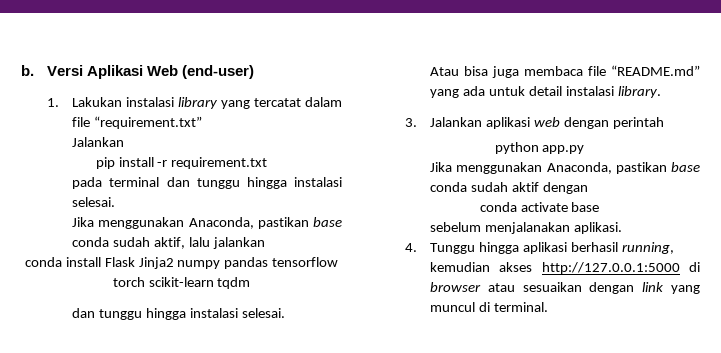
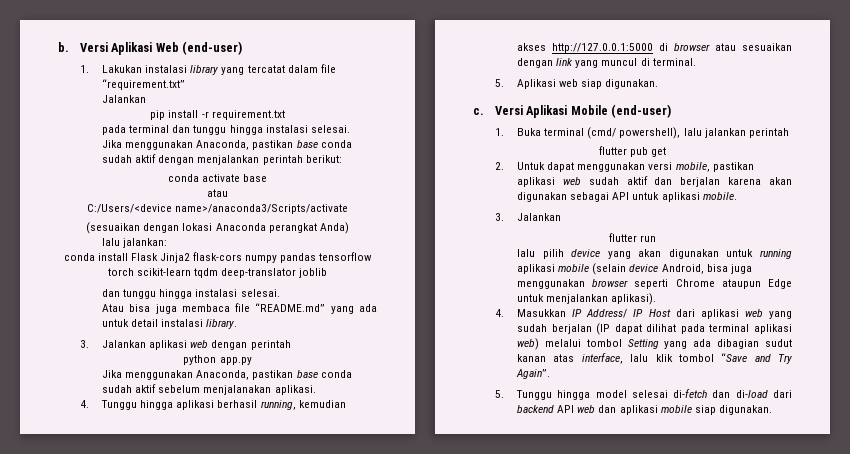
[154,237,265,249] aktif, lalu jalankan -> [135,154,342,165] [167,174,268,182] [207,189,228,197] [86,204,349,214] [86,222,349,234] [102,238,168,248] aktif dengan menjalankan perintah berikut: // conda activate base // atau // C:/Users/<device name>/anaconda3/Scripts/activate // (sesuaikan dengan lokasi Anaconda perangkat Anda) // lalu jalankan:
(174, 263) none -> [193,252,243,261] flask-cors
(251, 283) none -> [221,268,328,278] deep-translator joblib
[542,182,588,194] [479,202,600,212] dengan // conda activate base // -> (157, 388) none
(549, 307) none -> [495,79,659,89] [473,104,672,118] [495,127,789,139] [598,146,667,157] [495,162,754,172] [517,176,792,187] [517,192,737,202] [495,213,562,221] [608,233,657,242] [517,249,792,259] [517,263,752,275] [517,279,792,289] [517,293,657,305] [495,309,792,319] [517,323,792,335] [517,338,792,350] [517,353,792,364] [516,369,551,379] [495,389,792,400] [517,405,772,415] // 5. Aplikasi web siap digunakan. // c. Versi Aplikasi Mobile (end-user) // 1. Buka terminal (cmd/ powershell), lalu jalankan perintah // flutter pub get // 2. Untuk dapat menggunakan versi mobile, pastikan aplikasi web sudah aktif dan berjalan karena akan digunakan sebagai API untuk aplikasi mobile. // 3. Jalankan // flutter run // lalu pilih device yang akan digunakan untuk running aplikasi mobile (selain device Android, bisa juga menggunakan browser seperti Chrome ataupun Edge untuk menjalankan aplikasi). // 4. Masukkan IP Address/ IP Host dari aplikasi web yang sudah berjalan (IP dapat dilihat pada terminal aplikasi web) melalui tombol Setting yang ada dibagian sudut kanan atas interface, lalu klik tombol “Save and Try Again”. // 5. Tunggu hingga model selesai di-fetch dan di-load dari backend API web dan aplikasi mobile siap digunakan.

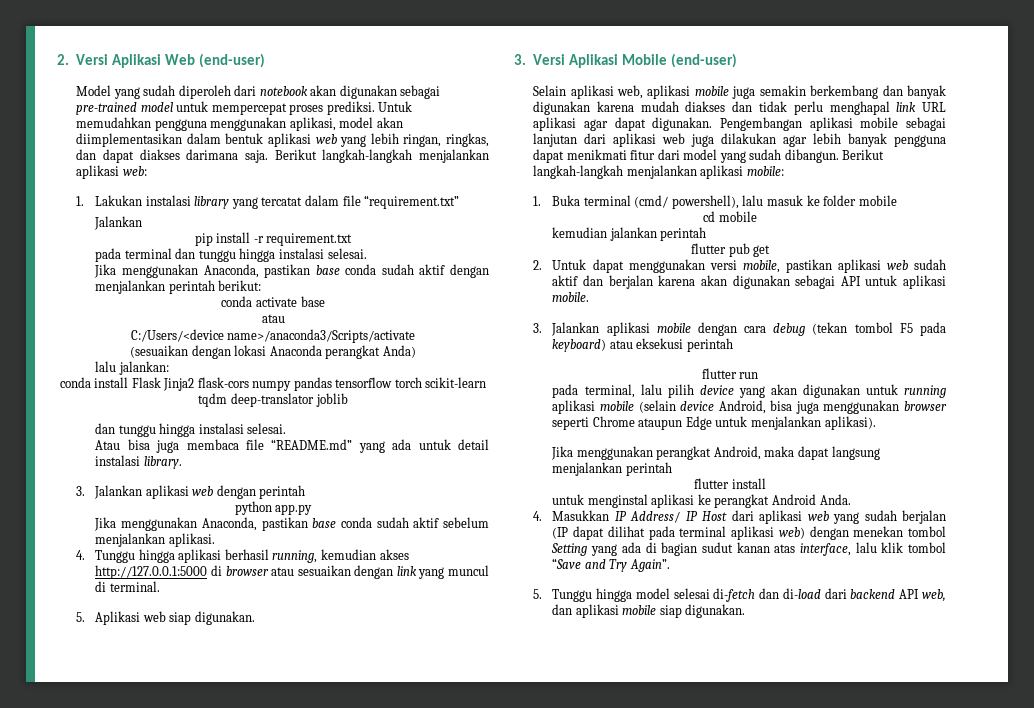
[58,42,69,52] b. -> [57,54,69,65] 2.
(243, 48) none -> [76,85,441,99] [76,101,413,115] [76,117,403,131] [76,133,490,147] [76,149,489,163] [76,165,147,179] // Model yang sudah diperoleh dari notebook akan digunakan sebagai pre-trained model untuk mempercepat proses prediksi. Untuk memudahkan pengguna menggunakan aplikasi, model akan diimplementasikan dalam bentuk aplikasi web yang lebih ringan, ringkas, dan dapat diakses darimana saja. Berikut langkah-langkah menjalankan aplikasi web:
[203,385,272,395] menjalanakan -> [95,533,166,547] menjalankan
[473,108,484,115] c. -> [514,54,526,65] 3.
(672, 111) none -> [533,85,946,99] [533,101,946,115] [533,117,946,131] [533,133,946,147] [533,149,885,163] [533,165,784,179] // Selain aplikasi web, aplikasi mobile juga semakin berkembang dan banyak digunakan karena mudah diakses dan tidak perlu menghapal link URL aplikasi agar dapat digunakan. Pengembangan aplikasi mobile sebagai lanjutan dari aplikasi web juga dilakukan agar lebih banyak pengguna dapat menikmati fitur dari model yang sudah dibangun. Berikut langkah-langkah menjalankan aplikasi mobile:
(702, 132) none -> [766,195,897,206] [703,211,757,222] [552,227,608,238] masuk ke folder mobile // cd mobile // kemudian
(562, 217) none -> [606,322,946,336] [552,338,733,352] aplikasi mobile dengan cara debug (tekan tombol F5 pada keyboard) atau eksekusi perintah
(657, 238) none -> [552,384,635,398] pada terminal,
(657, 299) none -> [551,446,880,460] [552,462,672,476] [694,478,766,489] [552,494,851,508] // Jika menggunakan perangkat Android, maka dapat langsung menjalankan perintah // flutter install // untuk menginstal aplikasi ke perangkat Android Anda.
[544,339,581,347] melalui -> [809,526,904,540] dengan menekan
[717,339,760,349] dibagian -> [645,542,698,556] di bagian
[577,405,596,413] web -> [922,589,946,602] web,

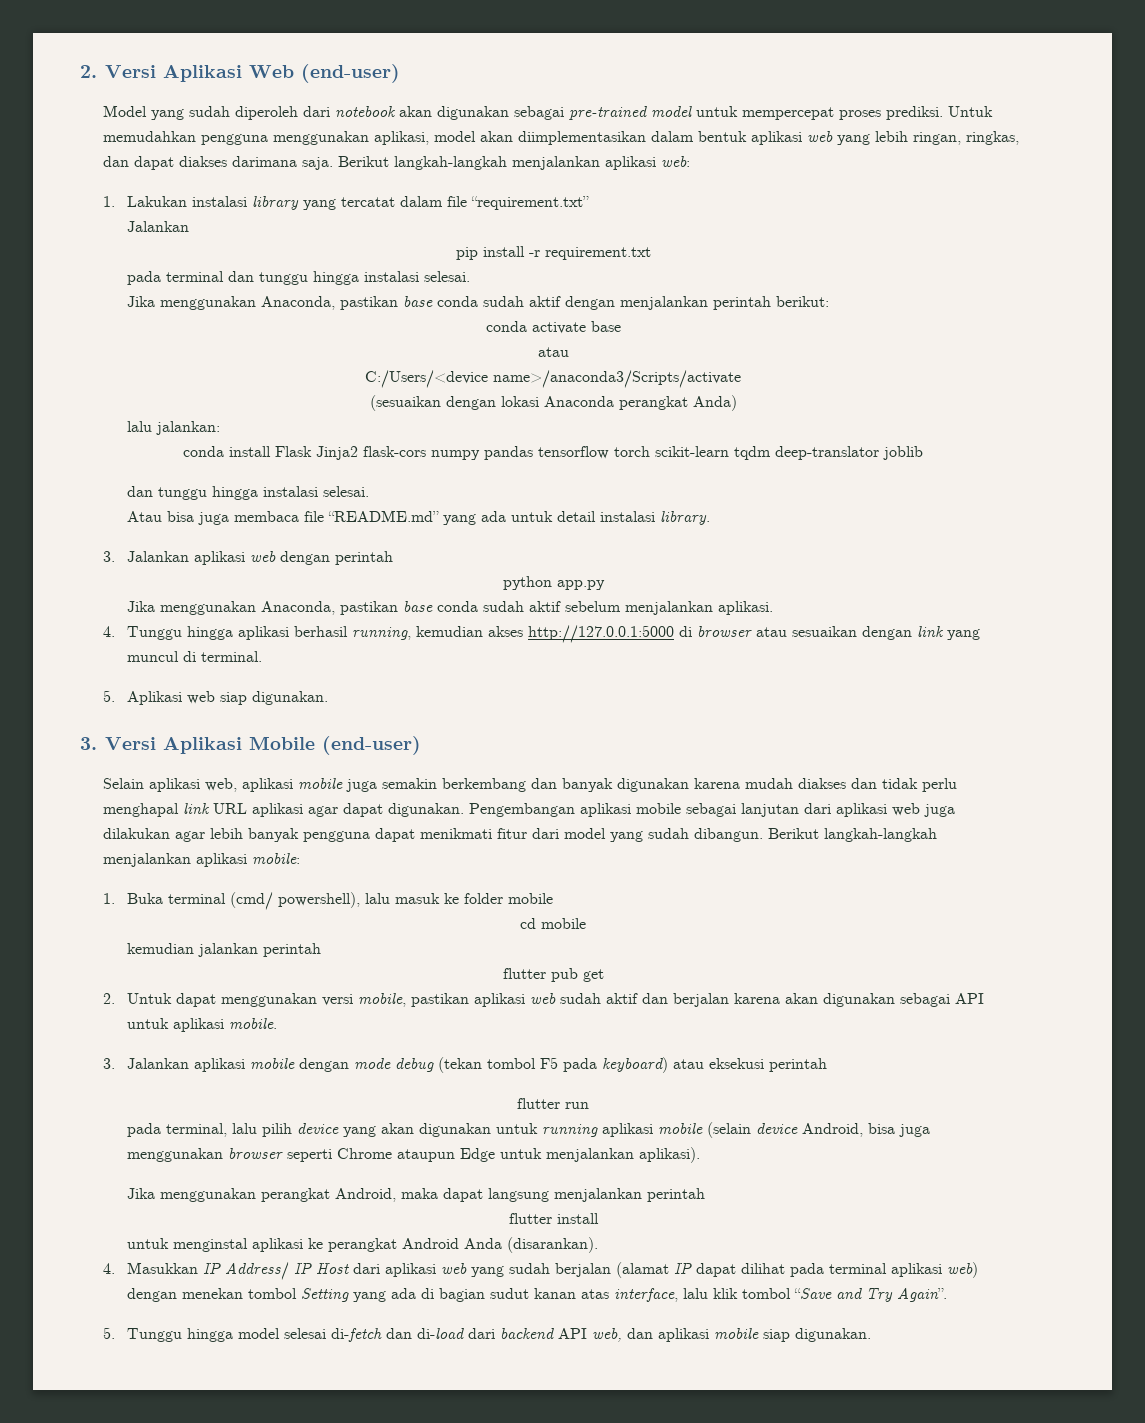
[744,326,767,333] cara -> [353,1058,391,1069] mode
[819,494,851,505] Anda. -> [463,1237,598,1253] Anda (disarankan).
[552,527,569,539] (IP -> [615,1262,692,1278] (alamat IP

